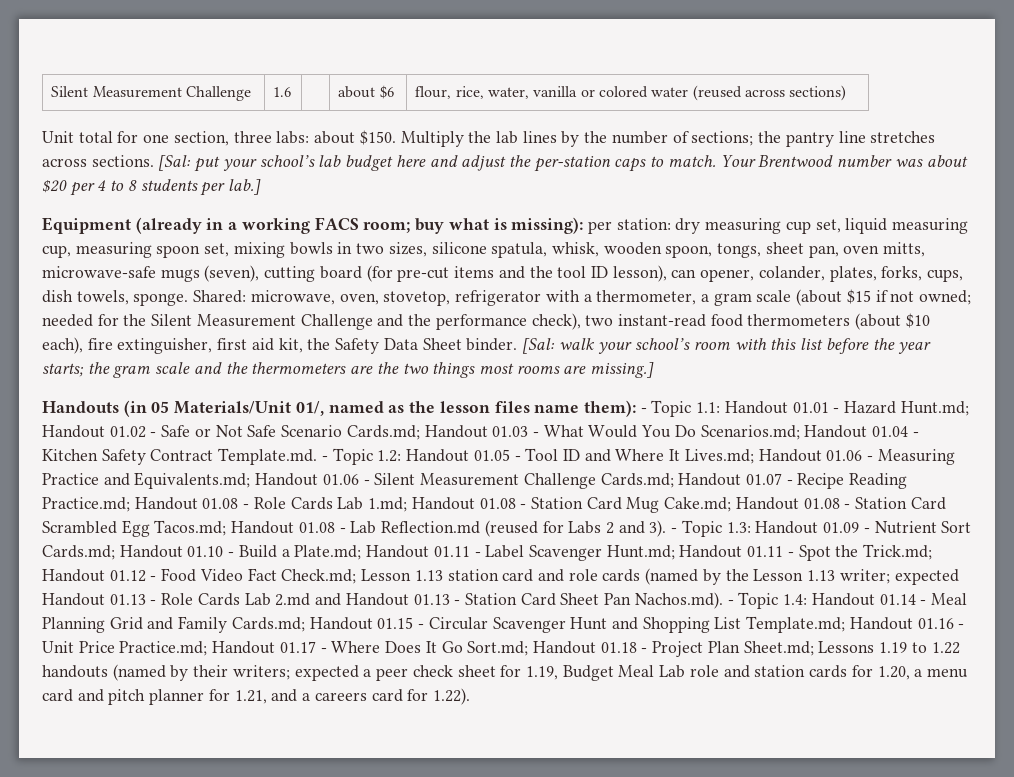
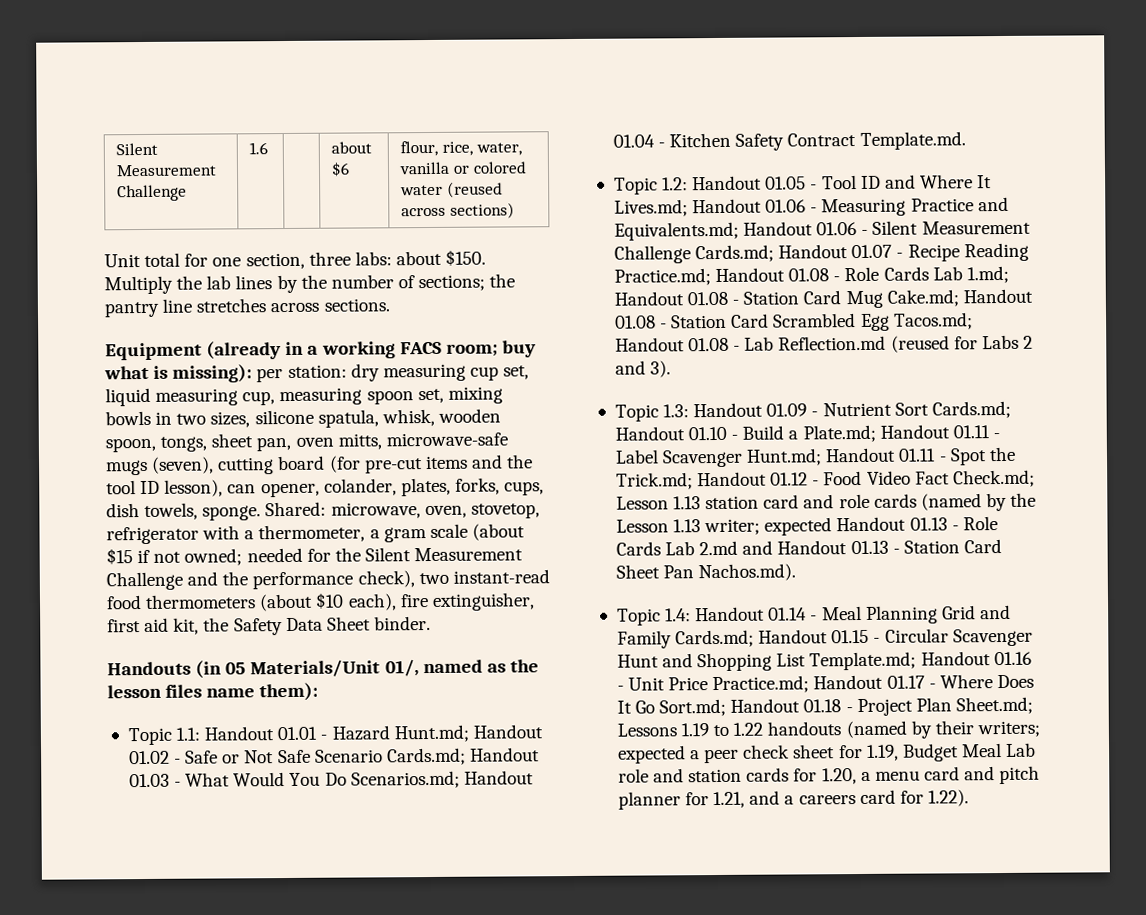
[158,155,968,172] [42,179,262,196] [Sal: put your school’s lab budget here and adjust the per-station caps to match. Your Brentwood number was about $20 per 4 to 8 students per lab.] -> (390, 305) none
[521,338,932,354] [42,362,655,378] [Sal: walk your school’s room with this list before the year starts; the gram scale and the thermometers are the two things most rooms are missing.] -> (431, 623) none
[640,408,647,413] - -> (319, 692) //
[321,456,328,461] - -> (966, 140) //
[671,528,678,533] - -> (672, 369) //
[727,600,734,605] - -> (797, 572) //

